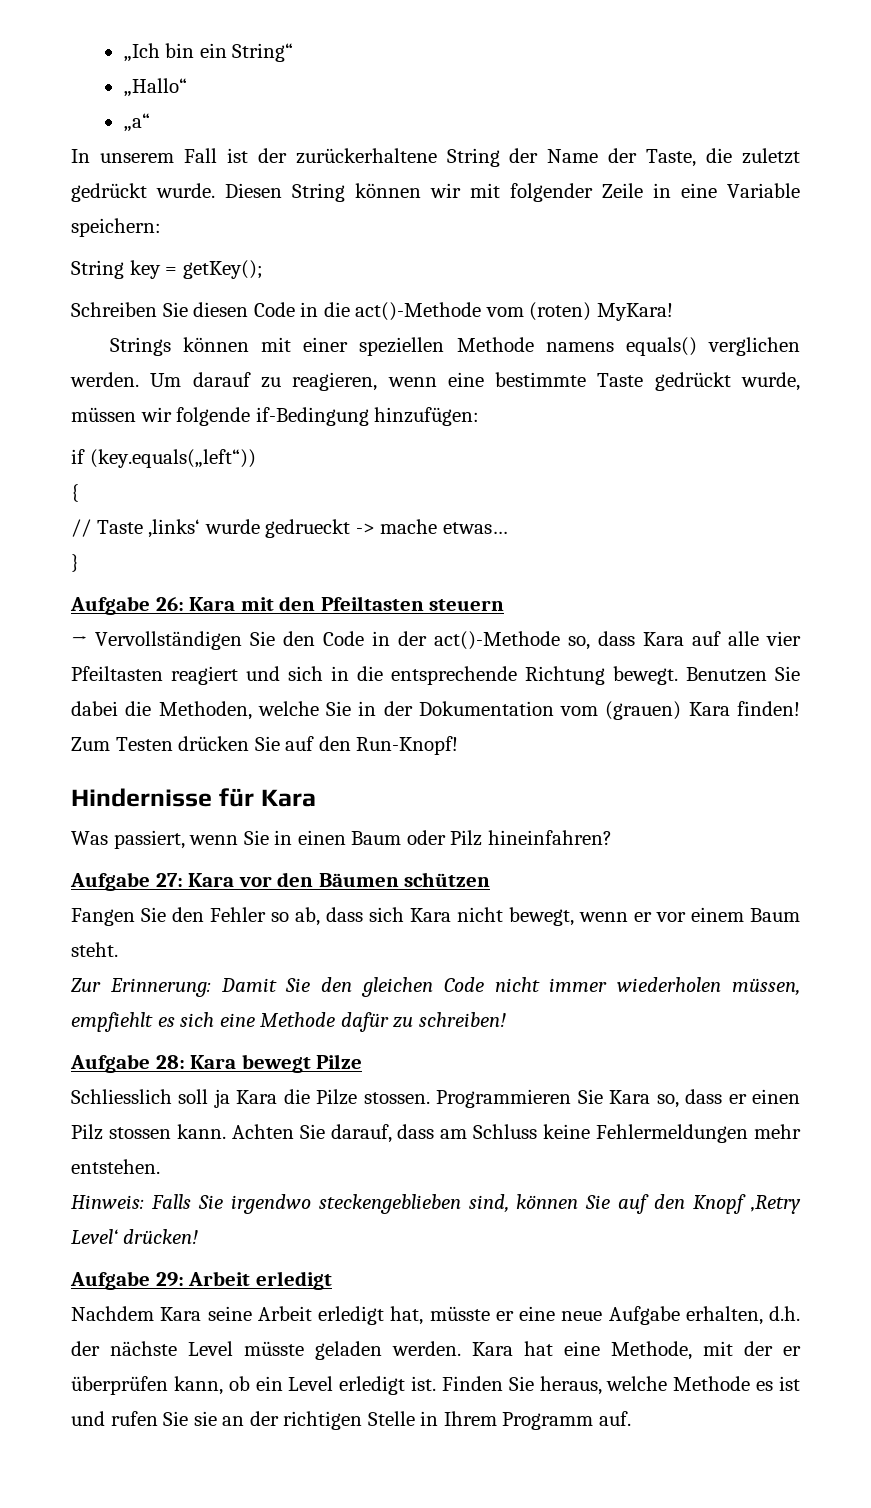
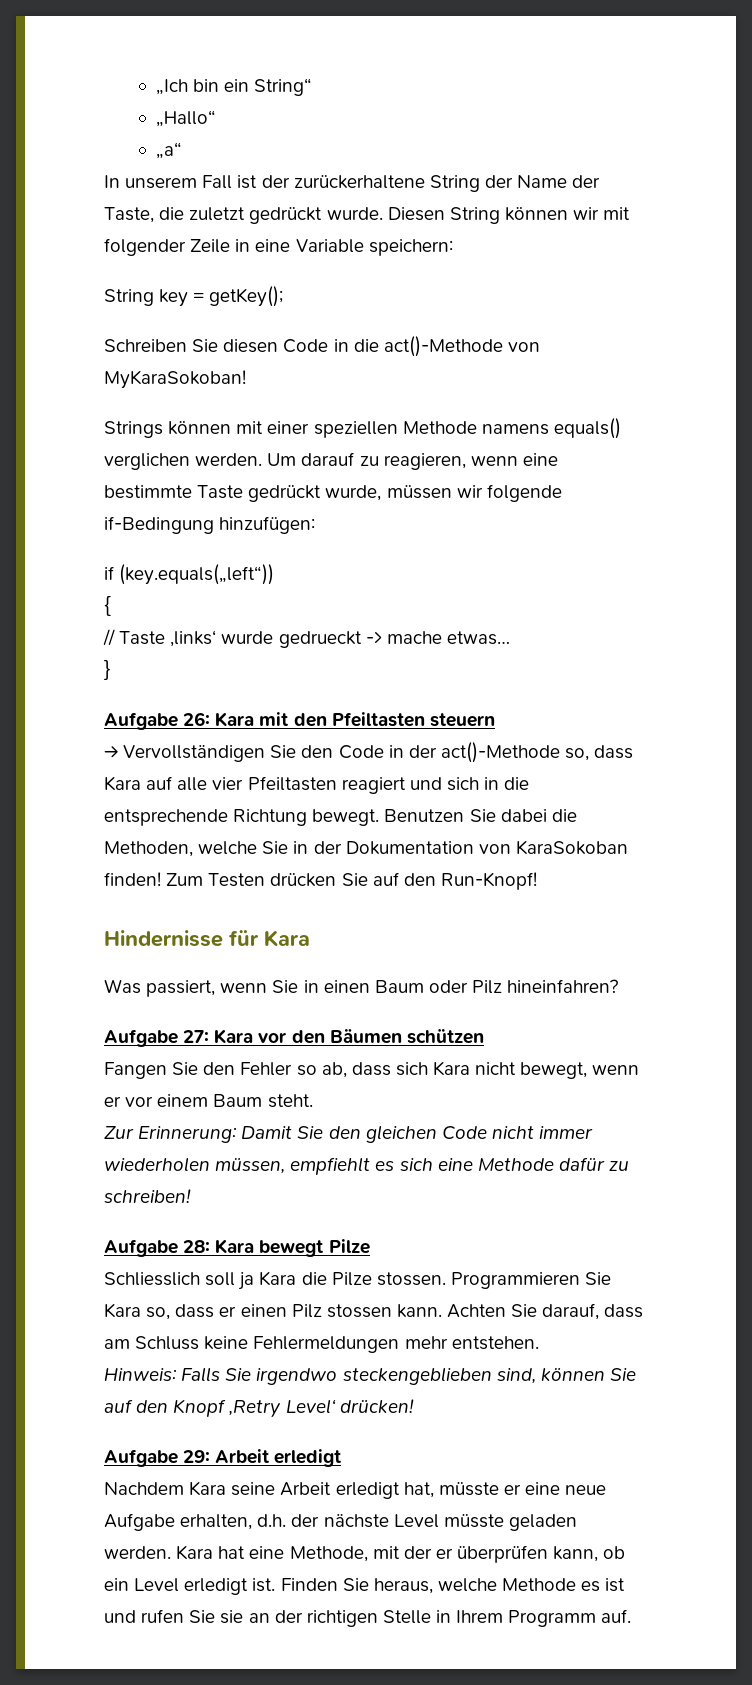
[485,302,673,321] vom (roten) MyKara! -> [507,342,540,352] [104,370,246,389] von MyKaraSokoban!
[560,701,730,720] vom (grauen) Kara -> [478,840,628,855] von KaraSokoban

